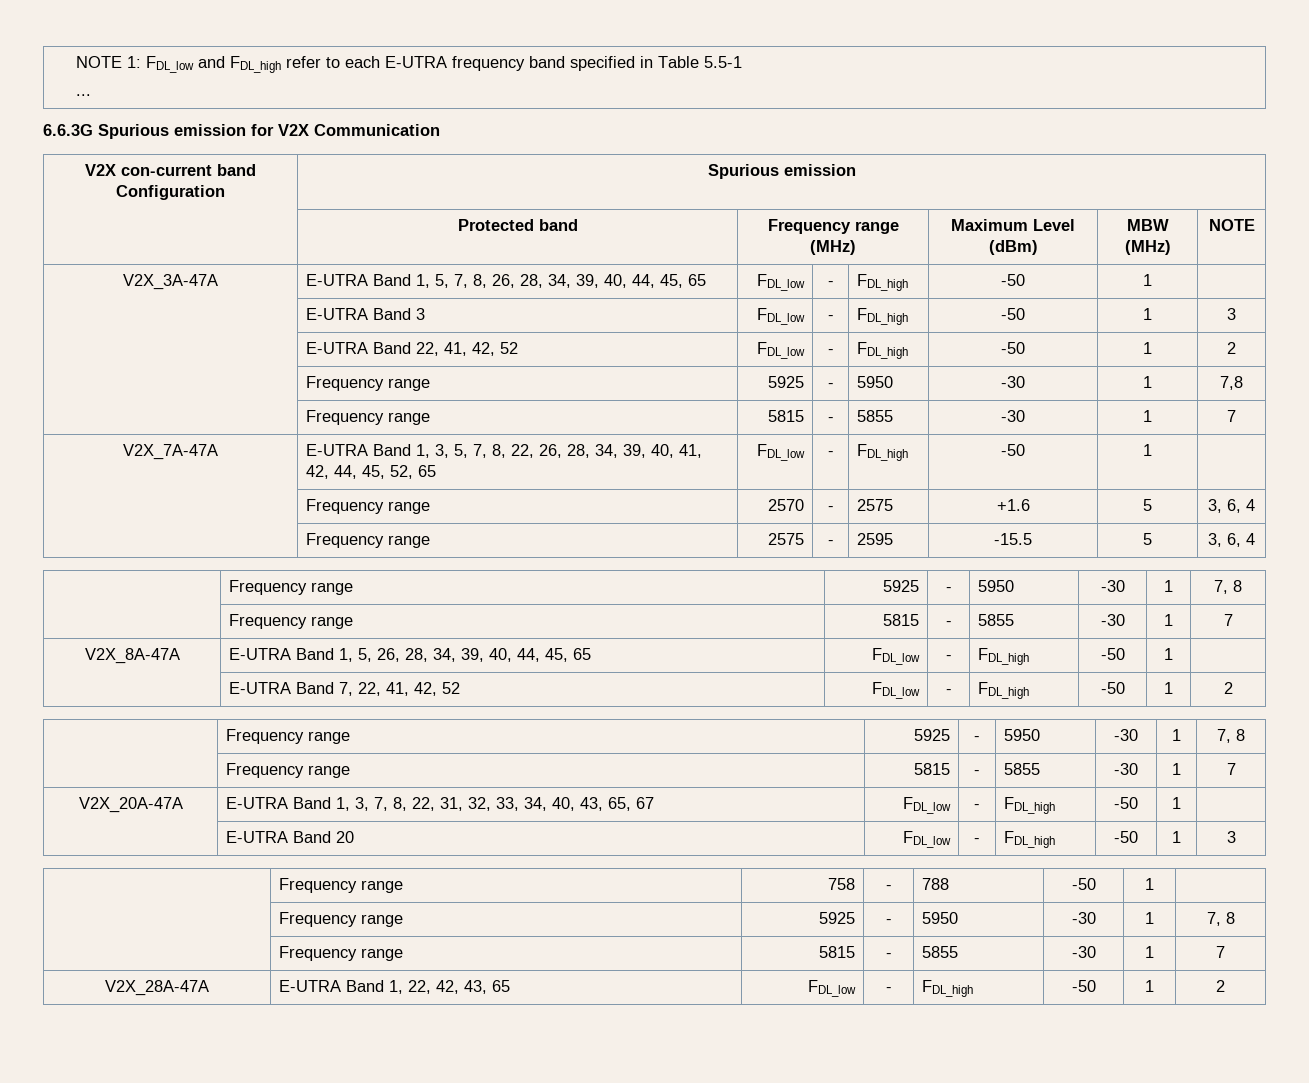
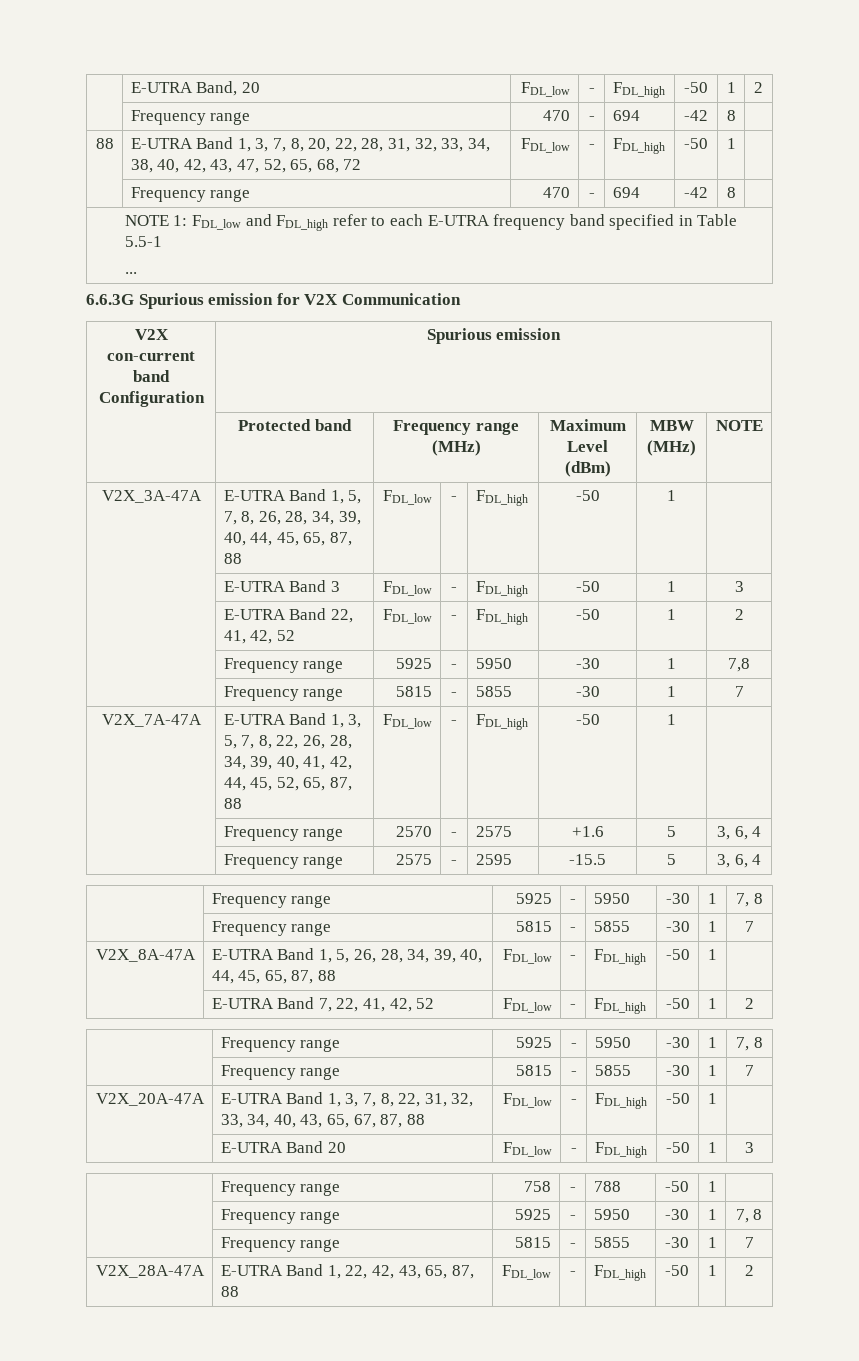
(76, 62) none -> [130,81,260,96] [521,82,571,97] [588,88,595,93] [612,82,665,98] [684,82,708,93] [726,82,736,93] [754,82,763,93] [130,110,251,125] [543,110,571,121] [588,116,595,121] [612,110,640,121] [684,110,708,121] [726,110,736,121] [95,138,114,149] [130,137,490,152] [130,159,362,173] [521,138,571,153] [588,144,595,149] [612,138,665,154] [684,138,708,149] [726,138,736,149] [130,187,251,202] [543,187,571,198] [588,193,595,198] [612,187,640,198] [684,187,708,198] [726,187,736,198] | E-UTRA Band, 20 | FDL_low | - | FDL_high | -50 | 1 | 2 // | Frequency range | 470 | - | 694 | -42 | 8 | // 88 | E-UTRA Band 1, 3, 7, 8, 20, 22, 28, 31, 32, 33, 34, 38, 40, 42, 43, 47, 52, 65, 68, 72 | FDL_low | - | FDL_high | -50 | 1 | // | Frequency range | 470 | - | 694 | -42 | 8 | //
[688,274,707,286] 65 -> [303,532,353,546] [223,553,242,564] 65, 87, 88
[418,465,437,477] 65 -> [303,777,353,791] [223,798,242,809] 65, 87, 88
[573,648,592,660] 65 -> [264,970,337,984] 65, 87, 88
[636,797,655,809] 67 -> [353,1114,425,1128] 67, 87, 88
[492,980,511,992] 65 -> [425,1265,474,1279] [220,1286,239,1297] 65, 87, 88

